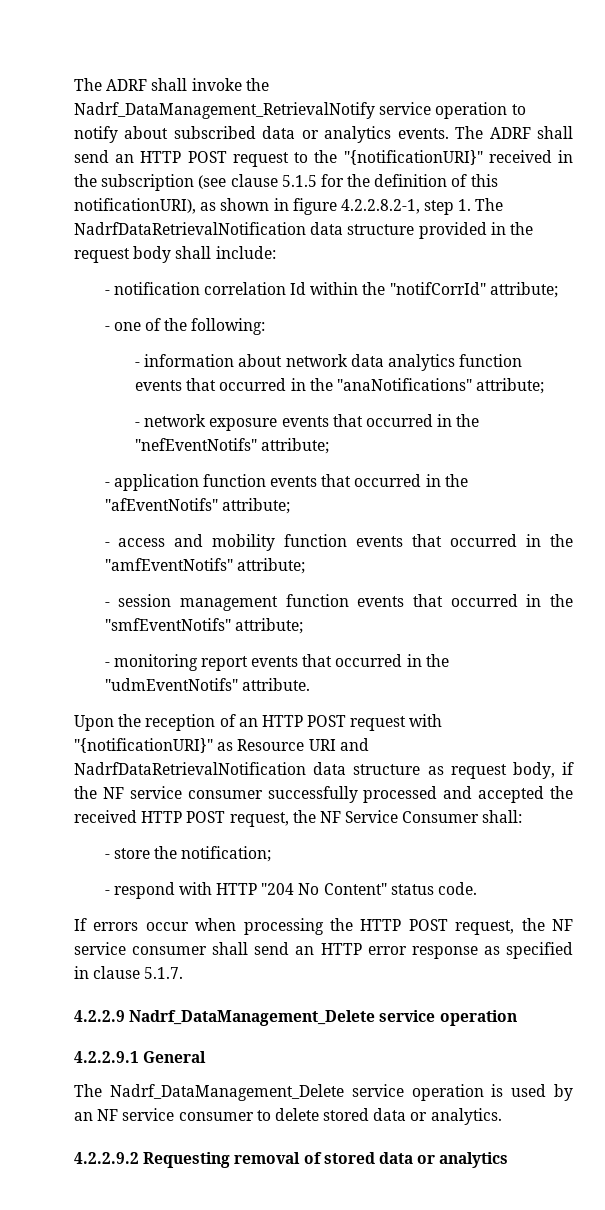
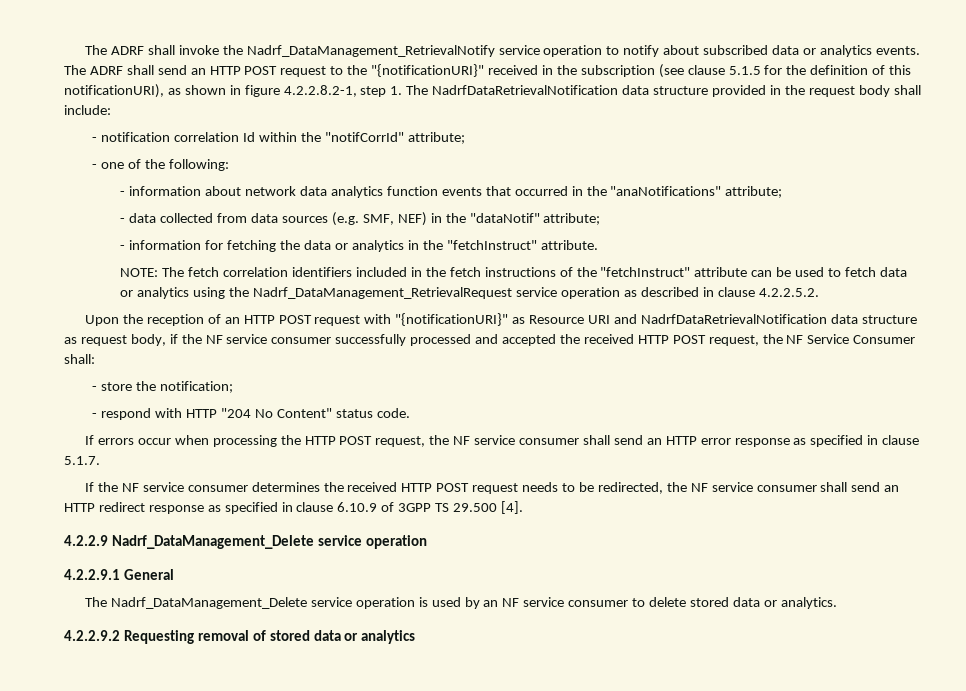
[144,414,480,431] [135,438,330,454] [104,474,468,491] [104,498,290,514] [104,534,573,551] [104,558,305,574] [104,594,573,611] [104,618,303,634] [104,654,449,671] [104,678,310,691] network exposure events that occurred in the "nefEventNotifs" attribute; // - application function events that occurred in the "afEventNotifs" attribute; // - access and mobility function events that occurred in the "amfEventNotifs" attribute; // - session management function events that occurred in the "smfEventNotifs" attribute; // - monitoring report events that occurred in the "udmEventNotifs" attribute. -> [129,212,601,226] [120,240,598,252] [120,267,907,277] [120,287,819,299] data collected from data sources (e.g. SMF, NEF) in the "dataNotif" attribute; // - information for fetching the data or analytics in the "fetchInstruct" attribute. // NOTE: The fetch correlation identifiers included in the fetch instructions of the "fetchInstruct" attribute can be used to fetch data or analytics using the Nadrf_DataManagement_RetrievalRequest service operation as described in clause 4.2.2.5.2.
(184, 973) none -> [85,482,900,494] [64,501,523,514] // If the NF service consumer determines the received HTTP POST request needs to be redirected, the NF service consumer shall send an HTTP redirect response as specified in clause 6.10.9 of 3GPP TS 29.500 [4].

